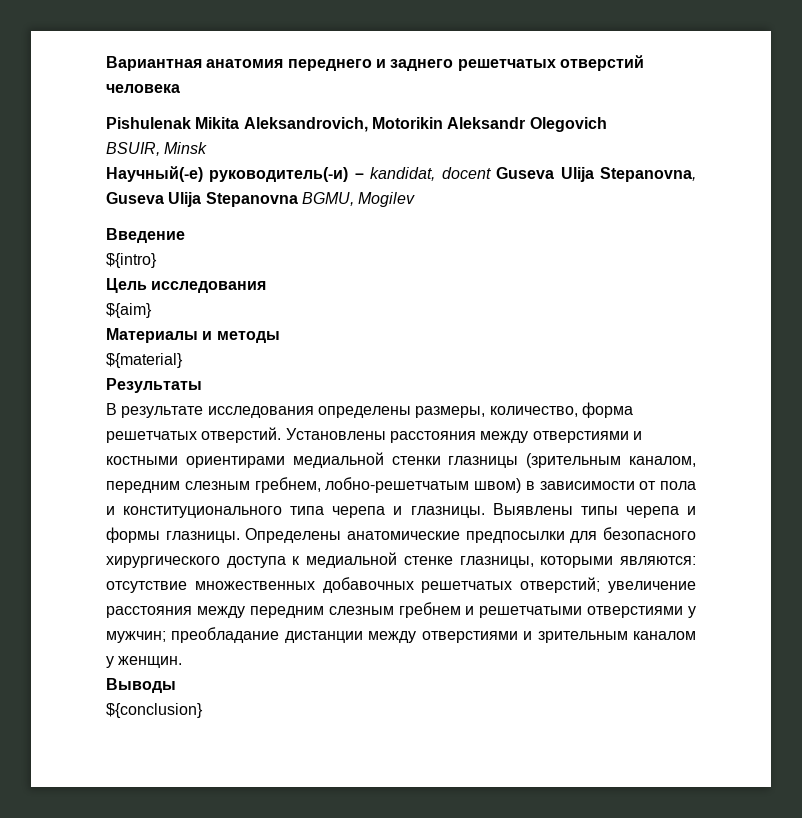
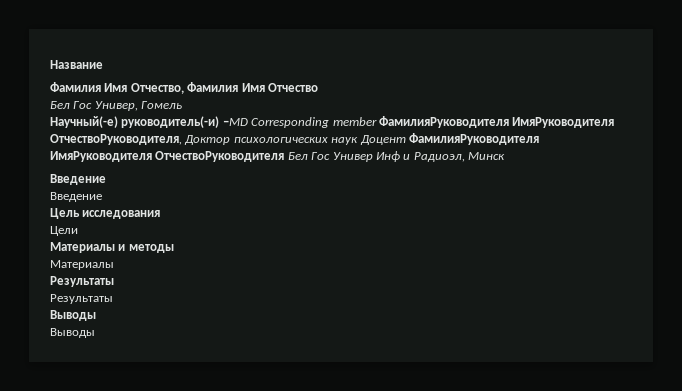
[106,55,644,71] [106,84,180,93] [106,117,607,132] [106,142,208,156] [106,166,697,182] [106,192,416,207] [106,228,185,243] [106,253,157,268] Вариантная анатомия переднего и заднего решетчатых отверстий человека // Pishulenak Mikita Aleksandrovich, Motorikin Aleksandr Olegovich // BSUIR, Minsk // Научный(-е) руководитель(-и) – kandidat, docent Guseva Ulija Stepanovna, Guseva Ulija Stepanovna BGMU, Mogilev // Введение // ${intro} -> [50,60,103,69] [50,82,318,94] [50,101,183,111] [50,116,615,128] [50,133,539,145] [50,151,505,162] [50,174,106,185] [50,192,102,202] Название // Фамилия Имя Отчество, Фамилия Имя Отчество // Бел Гос Универ, Гомель // Научный(-е) руководитель(-и) –MD Corresponding member ФамилияРуководителя ИмяРуководителя ОтчествоРуководителя, Доктор психологических наук Доцент ФамилияРуководителя ИмяРуководителя ОтчествоРуководителя Бел Гос Универ Инф и Радиоэл, Минск // Введение // Введение
[106,303,152,318] ${aim} -> [50,226,78,236] Цели
[106,353,183,368] [106,378,202,393] [106,402,633,418] [106,427,642,443] [106,452,696,468] [106,477,696,493] [106,503,696,518] [106,527,697,543] [106,552,696,568] [106,577,696,593] [106,602,696,618] [106,627,697,643] [106,656,183,668] ${material} // Результаты // В результате исследования определены размеры, количество, форма решетчатых отверстий. Установлены расстояния между отверстиями и костными ориентирами медиальной стенки глазницы (зрительным каналом, передним слезным гребнем, лобно-решетчатым швом) в зависимости от пола и конституционального типа черепа и глазницы. Выявлены типы черепа и формы глазницы. Определены анатомические предпосылки для безопасного хирургического доступа к медиальной стенке глазницы, которыми являются: отсутствие множественных добавочных решетчатых отверстий; увеличение расстояния между передним слезным гребнем и решетчатыми отверстиями у мужчин; преобладание дистанции между отверстиями и зрительным каналом у женщин. -> [50,260,114,270] [50,276,114,287] [50,294,113,304] Материалы // Результаты // Результаты
[106,703,203,718] ${conclusion} -> [50,328,95,338] Выводы

